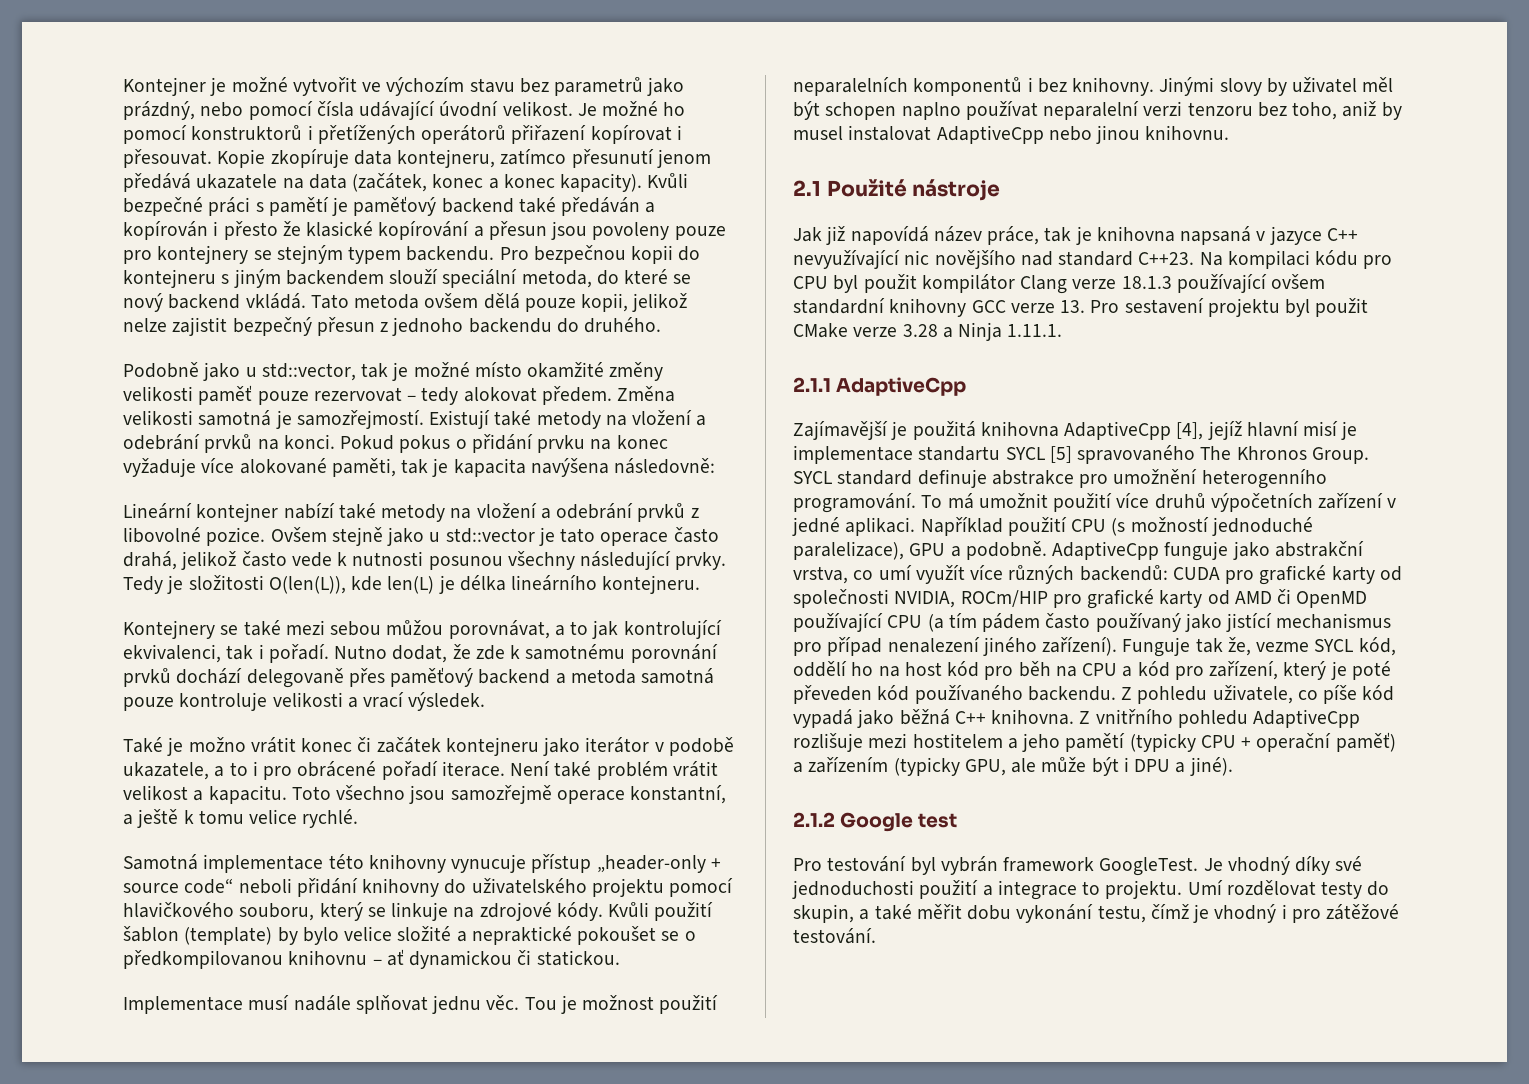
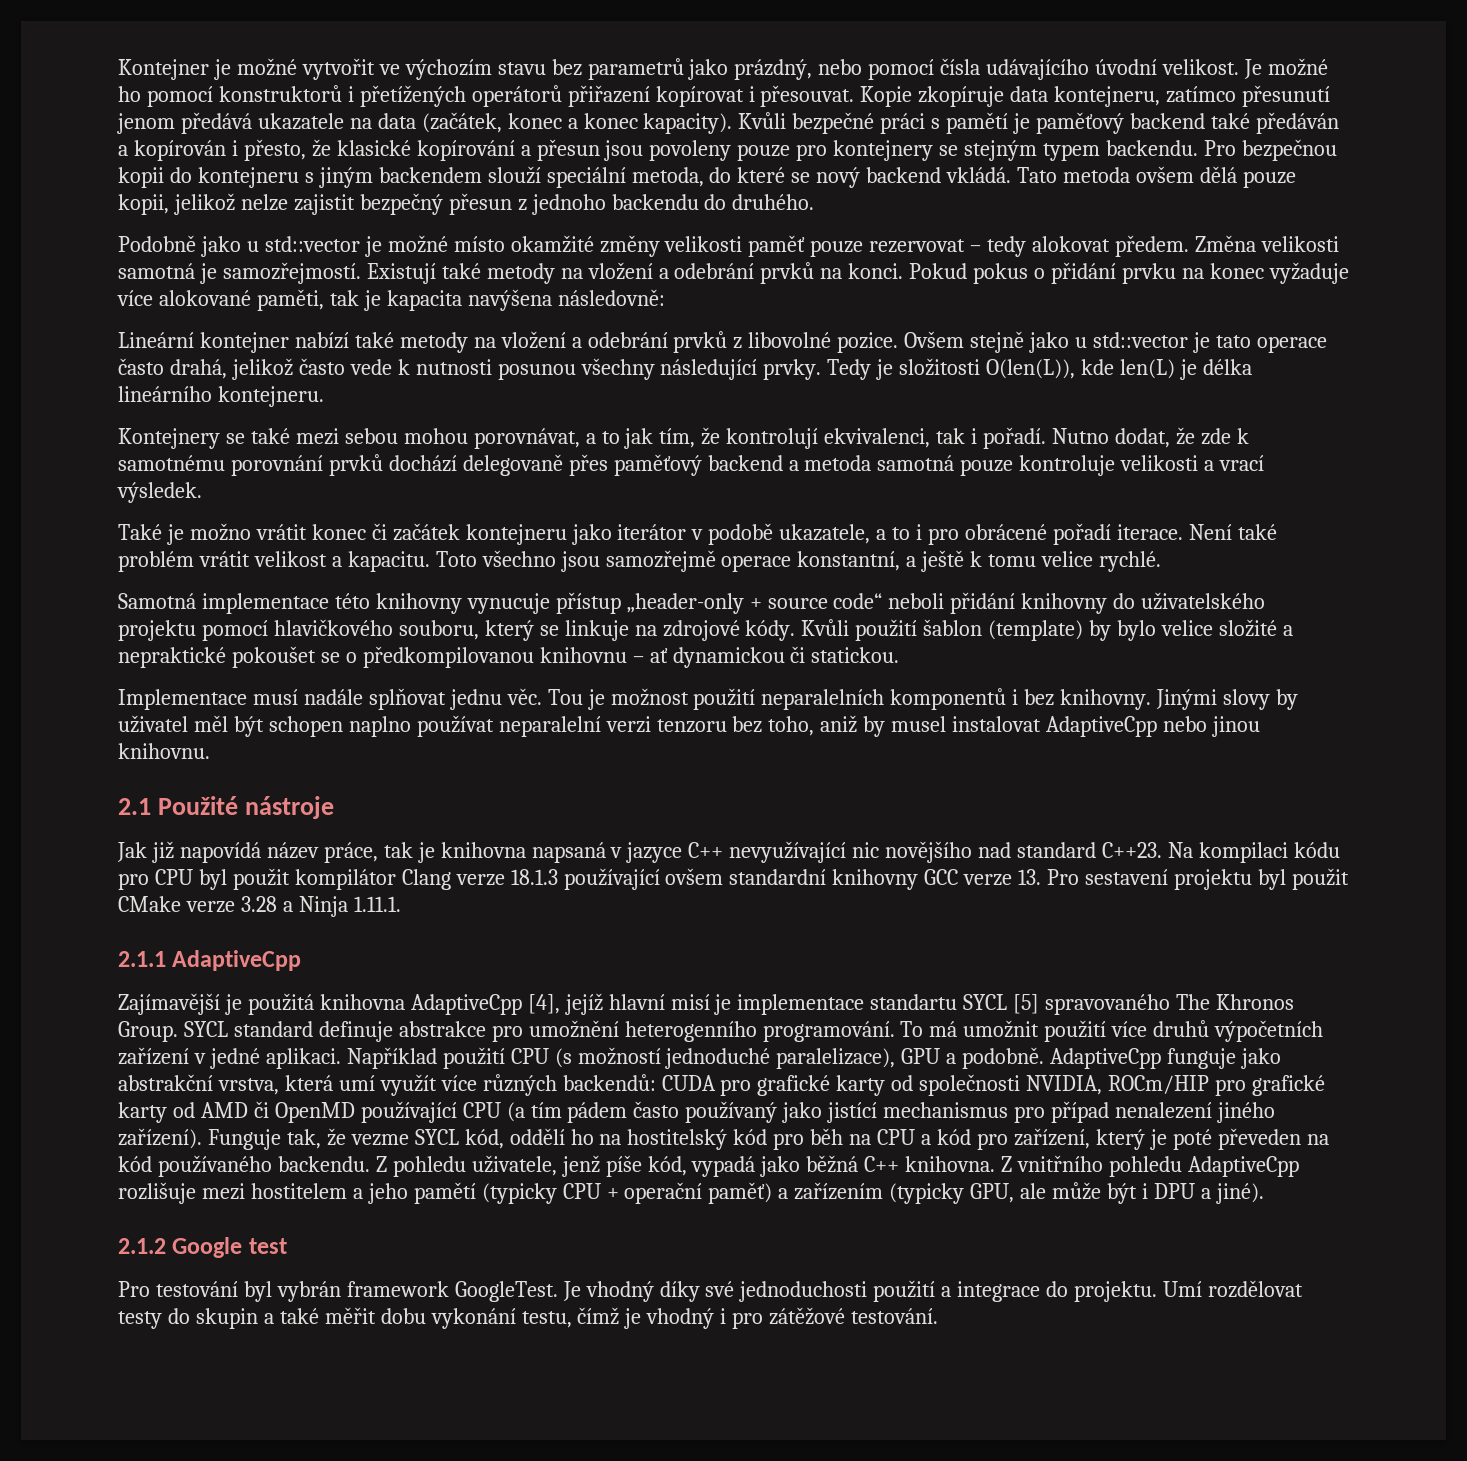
[359,101,436,120] udávající -> [986,59,1090,80] udávajícího
[223,221,278,240] přesto -> [243,139,306,161] přesto,
[261,363,389,381] std::vector, tak -> [264,236,360,252] std::vector
[386,620,444,635] můžou -> [403,428,468,444] mohou
[623,620,722,639] kontrolující -> [659,427,819,449] tím, že kontrolují
[853,570,874,580] co -> [284,1075,333,1091] která
[1195,637,1251,656] tak že, -> [286,1128,346,1149] tak, že
[904,662,942,676] host -> [627,1129,728,1150] hostitelský
(872, 694) none -> [1306,1134,1329,1145] na
[1297,685,1395,704] co píše kód -> [561,1155,687,1177] jenž píše kód,
[1082,881,1101,895] to -> [1046,1281,1069,1297] do
[793,904,854,923] skupin, -> [195,1308,258,1329] skupin

